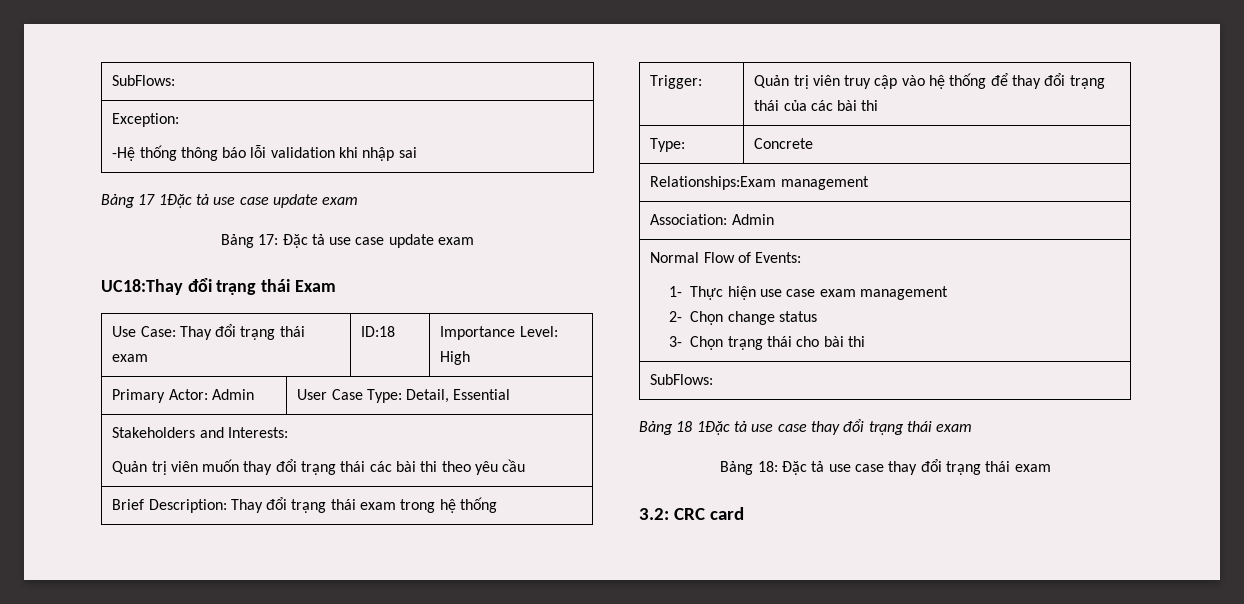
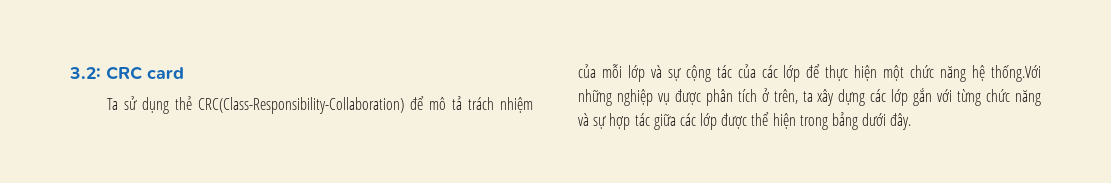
[112,75,176,86] [112,113,180,127] [112,145,417,161] [101,194,359,208] [220,234,475,248] [101,278,336,295] [112,324,305,340] [112,354,149,362] [361,326,396,337] [440,326,558,340] [440,351,471,365] [112,389,254,403] [297,389,511,403] [112,427,288,438] [112,459,526,475] [112,497,498,513] [650,75,703,89] [754,73,1105,89] [754,100,879,111] [650,138,686,152] [754,138,814,149] [650,176,869,190] [650,214,774,225] [650,252,802,263] [669,286,948,300] [669,311,817,325] [669,336,865,350] [650,374,714,385] [639,419,973,435] [720,459,1051,475] [639,507,744,520] SubFlows: // Exception: // -Hệ thống thông báo lỗi validation khi nhập sai // Bảng 17 1Đặc tả use case update exam // Bảng 17: Đặc tả use case update exam // UC18:Thay đổi trạng thái Exam // Use Case: Thay đổi trạng thái exam | ID:18 | Importance Level: High // Primary Actor: Admin | User Case Type: Detail, Essential // Stakeholders and Interests: // Quản trị viên muốn thay đổi trạng thái các bài thi theo yêu cầu // Brief Description: Thay đổi trạng thái exam trong hệ thống // Trigger: | Quản trị viên truy cập vào hệ thống để thay đổi trạng thái của các bài thi // Type: | Concrete // Relationships:Exam management // Association: Admin // Normal Flow of Events: // 1- Thực hiện use case exam management // 2- Chọn change status // 3- Chọn trạng thái cho bài thi // SubFlows: // Bảng 18 1Đặc tả use case thay đổi trạng thái exam // Bảng 18: Đặc tả use case thay đổi trạng thái exam // 3.2: CRC card -> [69,66,184,80] [106,96,533,114] [578,64,1042,82] [578,88,1041,106] [578,112,912,130] 3.2: CRC card // Ta sử dụng thẻ CRC(Class-Responsibility-Collaboration) để mô tả trách nhiệm của mỗi lớp và sự cộng tác của các lớp để thực hiện một chức năng hệ thống.Với những nghiệp vụ được phân tích ở trên, ta xây dựng các lớp gắn với từng chức năng và sự hợp tác giữa các lớp được thể hiện trong bảng dưới đây.

